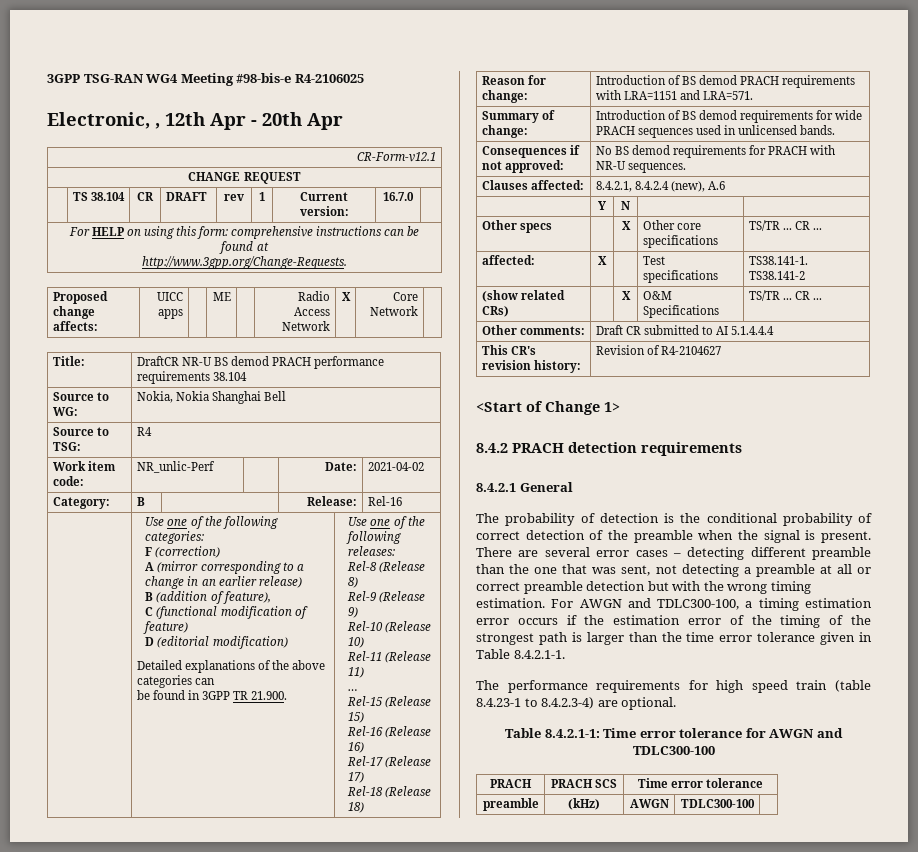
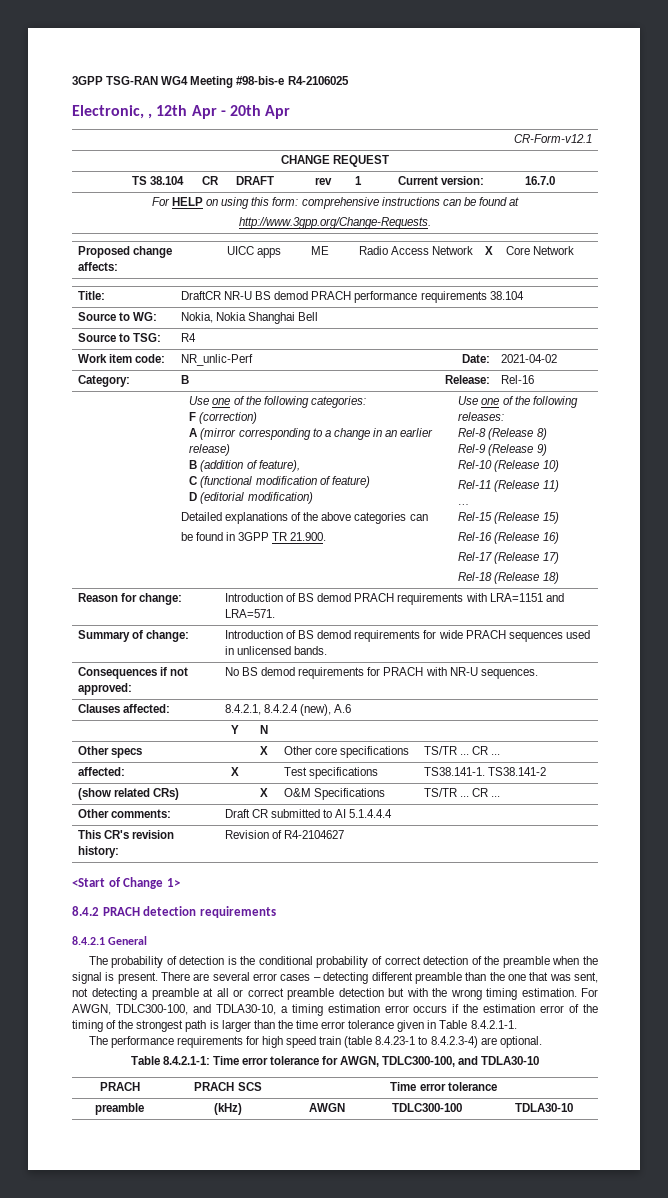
[579,598,740,610] AWGN and TDLC300-100, -> [72,1004,276,1015] AWGN, TDLC300-100, and TDLA30-10,
[769,728,843,738] [632,746,715,755] AWGN and TDLC300-100 -> [340,1056,540,1067] AWGN, TDLC300-100, and TDLA30-10
(755, 803) none -> [514,1103,573,1112] TDLA30-10

